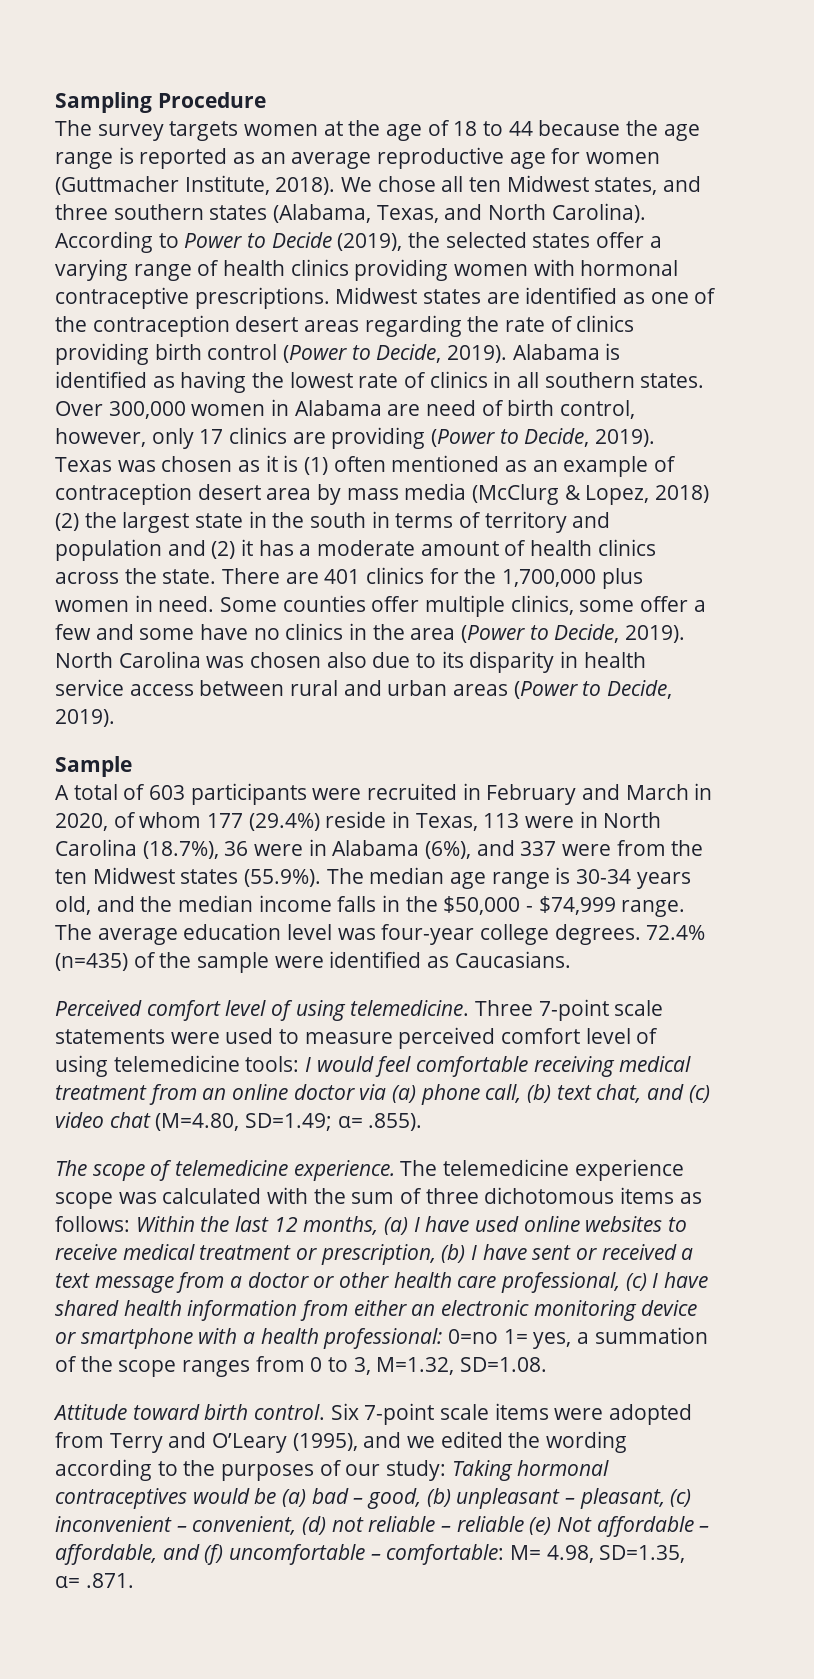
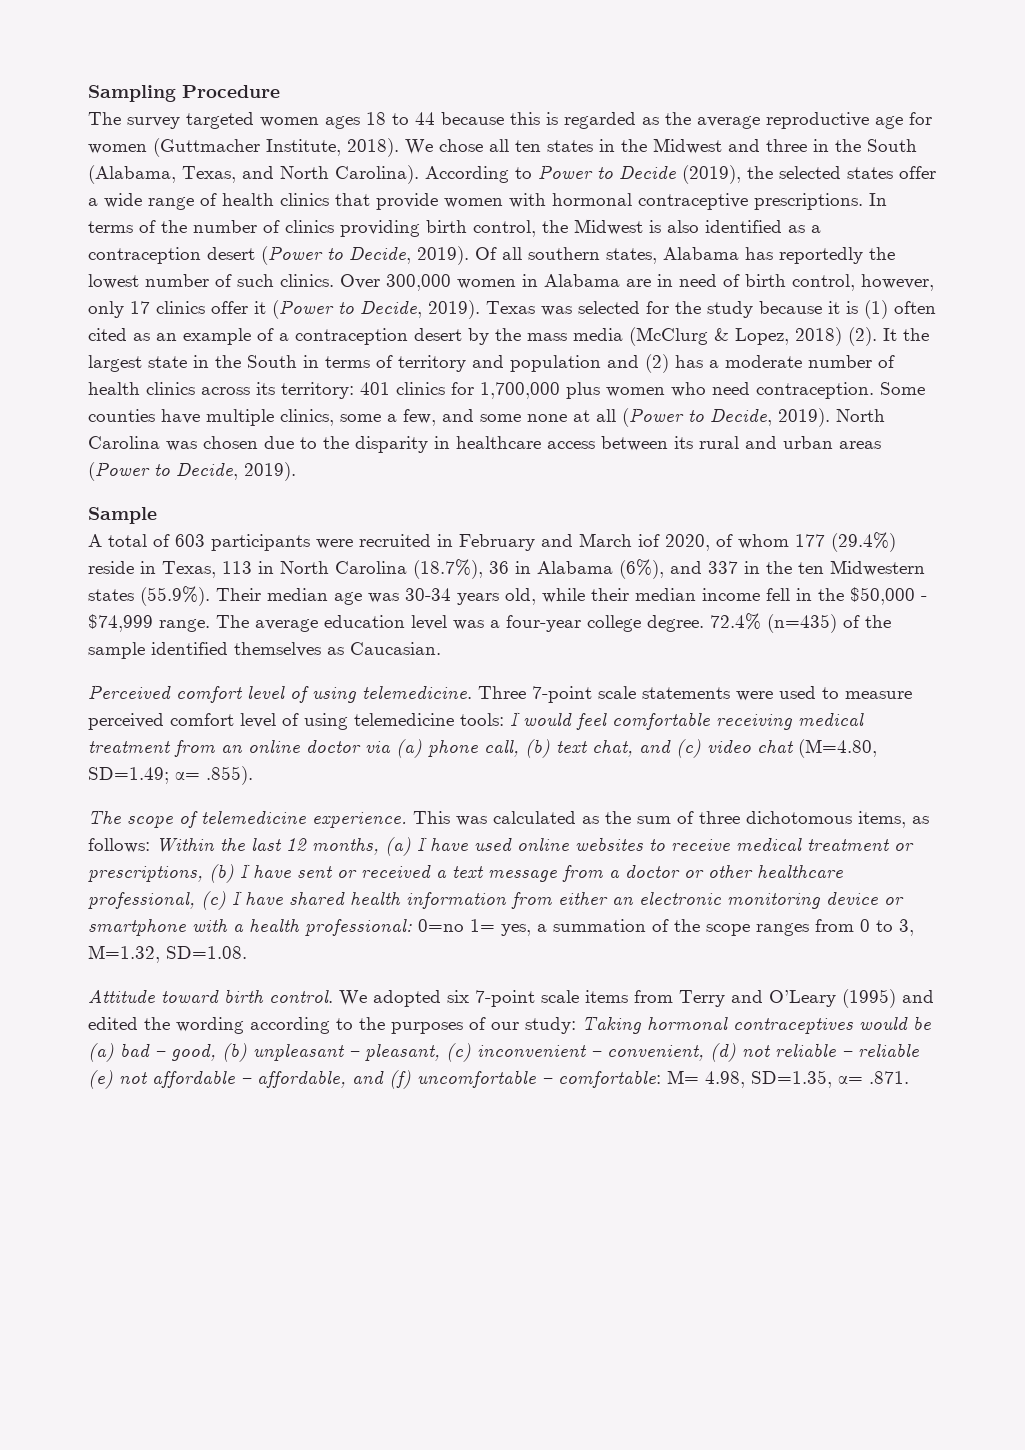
[169,120,700,141] [55,147,286,169] targets women at the age of 18 to 44 because the age range is reported as an -> [186,112,691,129] targeted women ages 18 to 44 because this is regarded as the
[506,175,702,195] [55,204,268,220] Midwest states, and three southern states -> [547,138,917,154] states in the Midwest and three in the South
[55,259,128,281] varying -> [104,193,142,208] wide
[354,259,449,281] providing -> [335,193,438,210] that provide
[335,287,717,304] [55,315,635,337] [55,343,621,365] [55,371,705,393] Midwest states are identified as one of the contraception desert areas regarding the rate of clinics providing birth control (Power to Decide, 2019). Alabama is identified as having the lowest rate of clinics in all southern states. -> [869,193,887,206] [88,219,821,237] [88,246,895,265] [88,274,334,289] In terms of the number of clinics providing birth control, the Midwest is also identified as a contraception desert (Power to Decide, 2019). Of all southern states, Alabama has reportedly the lowest number of such clinics.
(421, 410) none -> [657,274,673,287] in
[292,427,426,449] are providing -> [211,301,266,314] offer it
[161,456,260,472] chosen as -> [578,301,822,318] selected for the study because
[391,455,500,472] mentioned -> [88,328,127,341] cited
[55,483,342,505] contraception desert area by -> [279,328,521,345] a contraception desert by the
[55,513,79,531] (2) -> [848,327,897,346] (2). It
[310,512,367,528] south -> [247,355,297,368] South
[241,539,254,556] it -> (669, 363) none
[420,541,499,556] amount -> [808,355,872,368] number
[124,568,319,584] the state. There are -> [256,382,354,399] its territory:
[464,568,497,584] the -> (474, 388) none
[134,595,215,612] in need. -> [671,382,874,399] who need contraception.
[371,596,420,612] offer -> [161,409,200,424] have
[640,596,706,612] [55,623,456,640] offer a few and some have no clinics in the area -> [387,409,616,426] a few, and some none at all
[326,652,367,668] also -> (258, 442) none
[441,651,464,668] its -> [323,436,349,449] the
[583,652,646,668] [55,679,124,696] health service -> [456,436,541,449] healthcare
(285, 688) none -> [674,436,693,449] its
[694,783,713,800] in -> [638,534,660,547] iof
[525,816,575,828] were -> (252, 567) none
[254,844,304,856] were -> (509, 567) none
[562,840,666,856] were from -> [744,561,760,574] in
[92,867,175,884] Midwest -> [830,560,925,576] Midwestern
[326,868,364,884] The -> [216,588,261,601] Their
[491,867,571,889] range is -> [368,593,399,603] was
[96,896,173,912] and the -> [542,588,629,603] while their
[337,896,377,912] falls -> [766,588,790,601] fell
(376, 934) none -> [490,620,500,628] a
[554,924,641,945] degrees. -> [647,615,704,632] degree.
[274,951,571,968] were identified as Caucasians. -> [151,642,441,657] identified themselves as Caucasian.
[400,1159,684,1181] [55,1192,113,1209] The telemedicine experience scope -> [413,811,450,824] This
[267,1187,309,1204] with -> [582,816,599,824] as
[620,1187,675,1204] items -> [858,811,906,828] items,
[320,1244,436,1265] prescription, -> [88,866,203,882] prescriptions,
[393,1272,497,1288] health care -> [757,865,843,878] healthcare
[330,1403,359,1420] Six -> [339,990,469,1007] We adopted six
[554,1404,693,1425] were adopted -> (628, 996) none
[292,1432,436,1451] (1995), and we -> [842,989,934,1008] (1995) and
[557,1517,593,1532] Not -> [119,1072,148,1084] not

